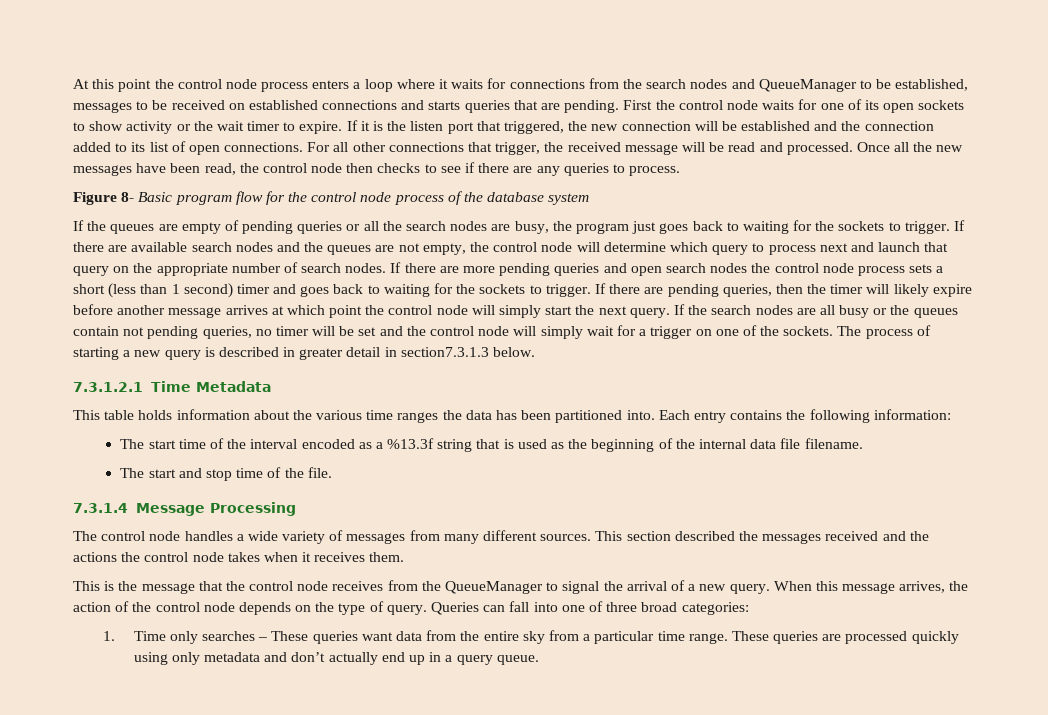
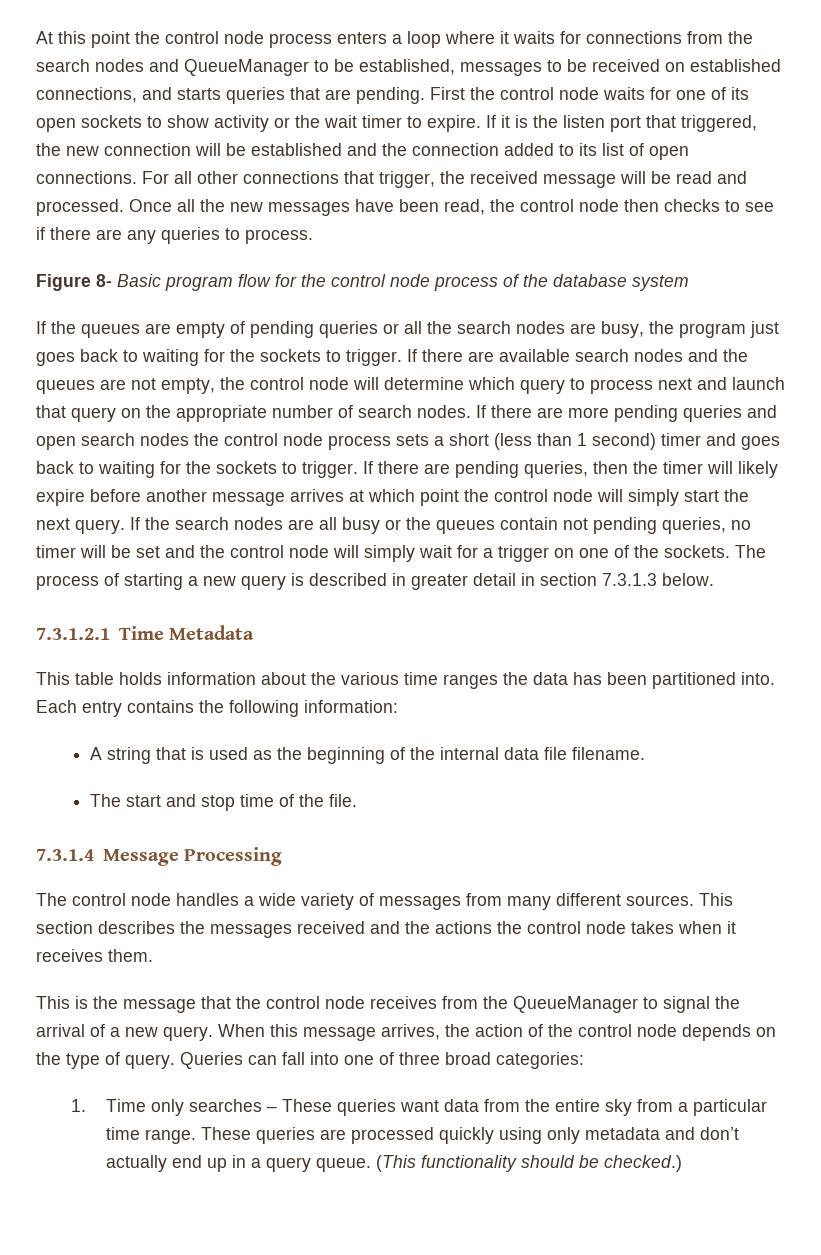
[322,100,398,110] connections -> [36,87,137,103] connections,
[400,347,489,357] section7.3.1.3 -> [540,573,657,586] section 7.3.1.3
[120,438,435,449] The start time of the interval encoded as a %13.3f -> [90,747,103,760] A
[674,531,735,541] described -> [98,921,175,934] describes
(539, 660) none -> [375,1155,682,1172] (This functionality should be checked.)

